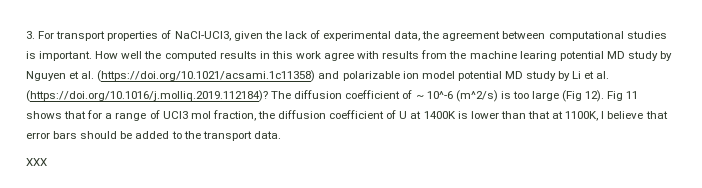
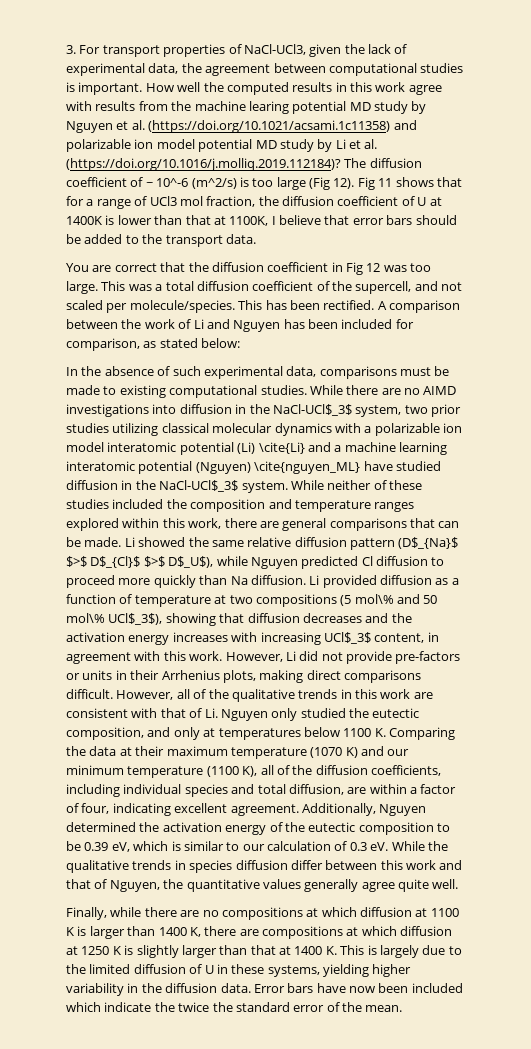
[26,158,47,166] XXX -> [66,262,432,275] [66,281,463,294] [66,300,460,313] [66,319,414,332] [66,338,241,351] [66,366,450,379] [66,385,457,398] [66,404,461,417] [66,423,462,436] [66,442,447,455] [66,461,441,474] [66,480,422,493] [66,499,415,512] [66,518,460,531] [66,537,459,550] [66,556,445,569] [66,575,459,588] [66,594,438,607] [66,613,412,626] [66,632,439,645] [66,651,461,664] [66,670,421,683] [66,689,433,702] [66,708,420,721] [66,727,455,740] [66,746,410,759] [66,765,441,778] [66,784,457,797] [66,803,427,816] [66,822,450,835] [66,841,448,852] [66,860,463,873] [66,879,459,892] [66,907,459,920] [66,926,453,939] [66,945,462,958] [66,964,412,977] [66,983,463,996] [66,1002,403,1012] You are correct that the diffusion coefficient in Fig 12 was too large. This was a total diffusion coefficient of the supercell, and not scaled per molecule/species. This has been rectified. A comparison between the work of Li and Nguyen has been included for comparison, as stated below: // In the absence of such experimental data, comparisons must be made to existing computational studies. While there are no AIMD investigations into diffusion in the NaCl-UCl$_3$ system, two prior studies utilizing classical molecular dynamics with a polarizable ion model interatomic potential (Li) \cite{Li} and a machine learning interatomic potential (Nguyen) \cite{nguyen_ML} have studied diffusion in the NaCl-UCl$_3$ system. While neither of these studies included the composition and temperature ranges explored within this work, there are general comparisons that can be made. Li showed the same relative diffusion pattern (D$_{Na}$ $>$ D$_{Cl}$ $>$ D$_U$), while Nguyen predicted Cl diffusion to proceed more quickly than Na diffusion. Li provided diffusion as a function of temperature at two compositions (5 mol\% and 50 mol\% UCl$_3$), showing that diffusion decreases and the activation energy increases with increasing UCl$_3$ content, in agreement with this work. However, Li did not provide pre-factors or units in their Arrhenius plots, making direct comparisons difficult. However, all of the qualitative trends in this work are consistent with that of Li. Nguyen only studied the eutectic composition, and only at temperatures below 1100 K. Comparing the data at their maximum temperature (1070 K) and our minimum temperature (1100 K), all of the diffusion coefficients, including individual species and total diffusion, are within a factor of four, indicating excellent agreement. Additionally, Nguyen determined the activation energy of the eutectic composition to be 0.39 eV, which is similar to our calculation of 0.3 eV. While the qualitative trends in species diffusion differ between this work and that of Nguyen, the quantitative values generally agree quite well. // Finally, while there are no compositions at which diffusion at 1100 K is larger than 1400 K, there are compositions at which diffusion at 1250 K is slightly larger than that at 1400 K. This is largely due to the limited diffusion of U in these systems, yielding higher variability in the diffusion data. Error bars have now been included which indicate the twice the standard error of the mean.

